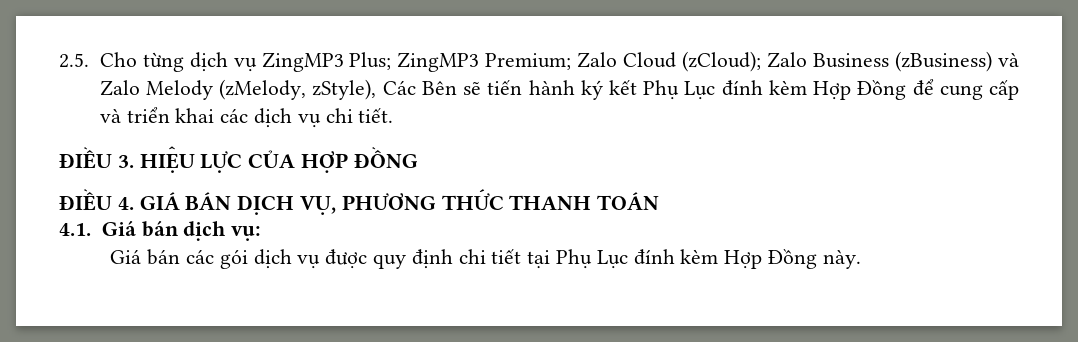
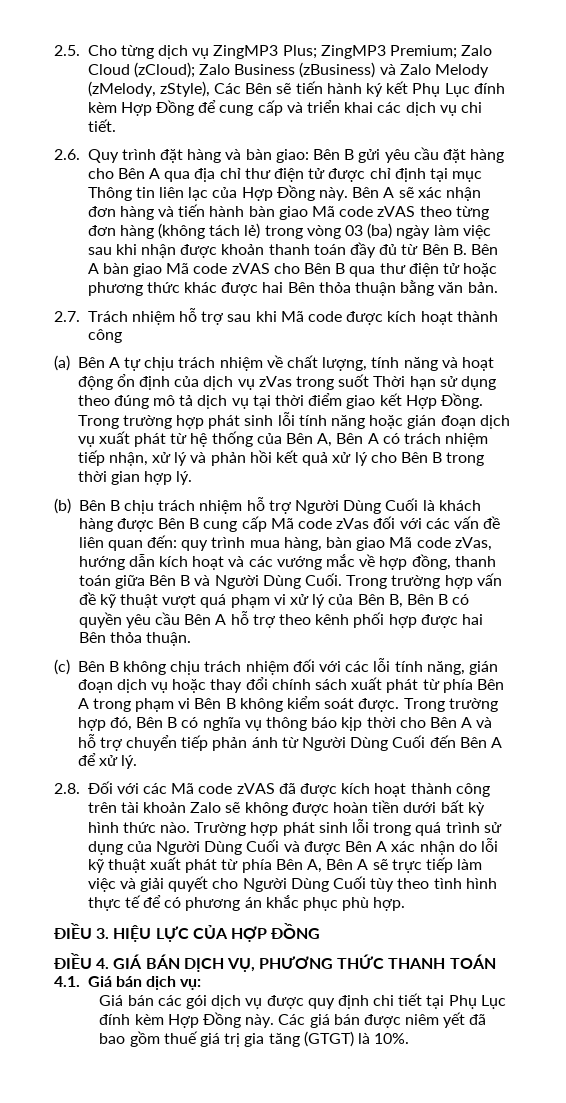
(394, 115) none -> [54,147,505,163] [87,168,483,182] [87,185,481,201] [87,204,489,220] [87,223,491,239] [87,242,498,258] [87,263,498,277] [87,280,498,296] [54,308,498,325] [87,329,122,343] [54,355,494,371] [77,374,496,390] [77,393,483,409] [77,412,510,429] [77,431,489,447] [77,450,485,466] [77,471,193,485] [54,497,481,514] [78,516,501,532] [78,535,492,551] [78,554,496,570] [78,573,502,589] [78,592,470,608] [78,611,483,628] [78,632,192,646] [54,658,498,675] [77,677,504,693] [77,696,498,712] [77,717,493,731] [77,734,502,751] [77,753,138,769] [54,781,490,797] [87,800,485,816] [87,819,502,836] [87,838,498,855] [87,857,483,873] [87,876,497,892] [87,895,406,911] // 2.6. Quy trình đặt hàng và bàn giao: Bên B gửi yêu cầu đặt hàng cho Bên A qua địa chỉ thư điện tử được chỉ định tại mục Thông tin liên lạc của Hợp Đồng này. Bên A sẽ xác nhận đơn hàng và tiến hành bàn giao Mã code zVAS theo từng đơn hàng (không tách lẻ) trong vòng 03 (ba) ngày làm việc sau khi nhận được khoản thanh toán đầy đủ từ Bên B. Bên A bàn giao Mã code zVAS cho Bên B qua thư điện tử hoặc phương thức khác được hai Bên thỏa thuận bằng văn bản. // 2.7. Trách nhiệm hỗ trợ sau khi Mã code được kích hoạt thành công // (a) Bên A tự chịu trách nhiệm về chất lượng, tính năng và hoạt động ổn định của dịch vụ zVas trong suốt Thời hạn sử dụng theo đúng mô tả dịch vụ tại thời điểm giao kết Hợp Đồng. Trong trường hợp phát sinh lỗi tính năng hoặc gián đoạn dịch vụ xuất phát từ hệ thống của Bên A, Bên A có trách nhiệm tiếp nhận, xử lý và phản hồi kết quả xử lý cho Bên B trong thời gian hợp lý. // (b) Bên B chịu trách nhiệm hỗ trợ Người Dùng Cuối là khách hàng được Bên B cung cấp Mã code zVas đối với các vấn đề liên quan đến: quy trình mua hàng, bàn giao Mã code zVas, hướng dẫn kích hoạt và các vướng mắc về hợp đồng, thanh toán giữa Bên B và Người Dùng Cuối. Trong trường hợp vấn đề kỹ thuật vượt quá phạm vi xử lý của Bên B, Bên B có quyền yêu cầu Bên A hỗ trợ theo kênh phối hợp được hai Bên thỏa thuận. // (c) Bên B không chịu trách nhiệm đối với các lỗi tính năng, gián đoạn dịch vụ hoặc thay đổi chính sách xuất phát từ phía Bên A trong phạm vi Bên B không kiểm soát được. Trong trường hợp đó, Bên B có nghĩa vụ thông báo kịp thời cho Bên A và hỗ trợ chuyển tiếp phản ánh từ Người Dùng Cuối đến Bên A để xử lý. // 2.8. Đối với các Mã code zVAS đã được kích hoạt thành công trên tài khoản Zalo sẽ không được hoàn tiền dưới bất kỳ hình thức nào. Trường hợp phát sinh lỗi trong quá trình sử dụng của Người Dùng Cuối và được Bên A xác nhận do lỗi kỹ thuật xuất phát từ phía Bên A, Bên A sẽ trực tiếp làm việc và giải quyết cho Người Dùng Cuối tùy theo tình hình thực tế để có phương án khắc phục phù hợp.
(861, 259) none -> [278,1012,487,1028] [99,1031,410,1047] Các giá bán được niêm yết đã bao gồm thuế giá trị gia tăng (GTGT) là 10%.

